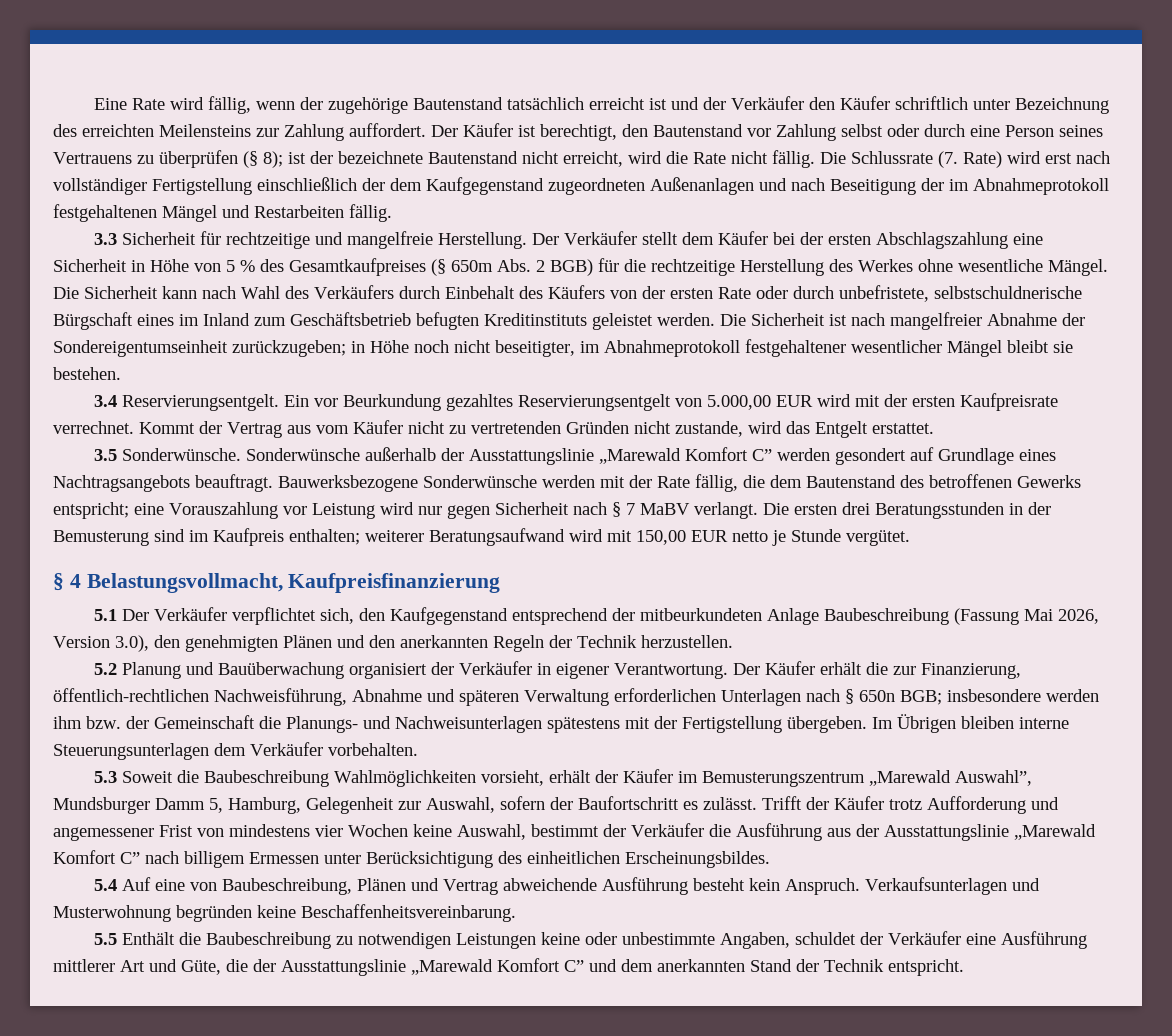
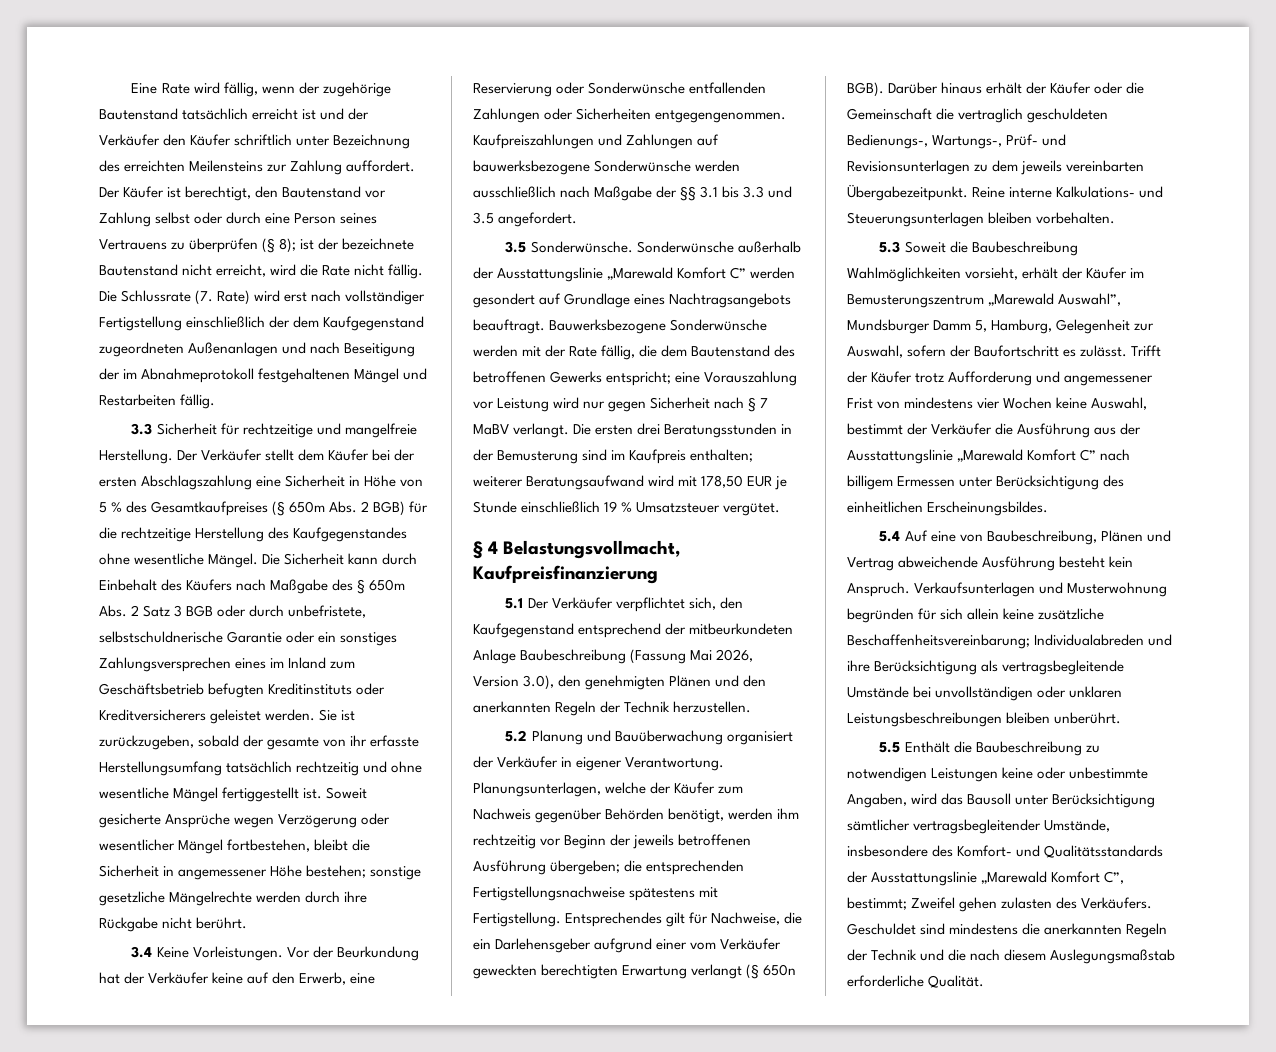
[858,259,913,272] Werkes -> [293,527,408,542] Kaufgegenstandes
[202,285,1082,302] [53,312,133,330] nach Wahl des Verkäufers durch Einbehalt des Käufers von der ersten Rate oder durch unbefristete, selbstschuldnerische Bürgschaft -> [382,553,418,565] [99,579,406,594] [99,605,367,618] [99,631,398,646] [99,657,231,672] durch Einbehalt des Käufers nach Maßgabe des § 650m Abs. 2 Satz 3 BGB oder durch unbefristete, selbstschuldnerische Garantie oder ein sonstiges Zahlungsversprechen
[592,312,1085,330] [53,339,1073,357] [53,367,121,380] [94,393,1059,411] [53,420,934,438] geleistet werden. Die Sicherheit ist nach mangelfreier Abnahme der Sondereigentumseinheit zurückzugeben; in Höhe noch nicht beseitigter, im Abnahmeprotokoll festgehaltener wesentlicher Mängel bleibt sie bestehen. // 3.4 Reservierungsentgelt. Ein vor Beurkundung gezahltes Reservierungsentgelt von 5.000,00 EUR wird mit der ersten Kaufpreisrate verrechnet. Kommt der Vertrag aus vom Käufer nicht zu vertretenden Gründen nicht zustande, wird das Entgelt erstattet. -> [356,683,386,695] [99,709,356,724] [99,735,420,750] [99,761,423,776] [99,787,368,802] [99,813,391,828] [99,839,371,854] [99,865,422,880] [99,891,368,906] [99,917,248,932] [131,946,419,961] [99,972,376,985] [473,82,767,97] [473,108,787,123] [473,134,720,149] [473,160,741,175] [473,186,793,201] [473,212,578,227] oder Kreditversicherers geleistet werden. Sie ist zurückzugeben, sobald der gesamte von ihr erfasste Herstellungsumfang tatsächlich rechtzeitig und ohne wesentliche Mängel fertiggestellt ist. Soweit gesicherte Ansprüche wegen Verzögerung oder wesentlicher Mängel fortbestehen, bleibt die Sicherheit in angemessener Höhe bestehen; sonstige gesetzliche Mängelrechte werden durch ihre Rückgabe nicht berührt. // 3.4 Keine Vorleistungen. Vor der Beurkundung hat der Verkäufer keine auf den Erwerb, eine Reservierung oder Sonderwünsche entfallenden Zahlungen oder Sicherheiten entgegengenommen. Kaufpreiszahlungen und Zahlungen auf bauwerksbezogene Sonderwünsche werden ausschließlich nach Maßgabe der §§ 3.1 bis 3.3 und 3.5 angefordert.
[636,529,841,546] 150,00 EUR netto je Stunde -> [701,475,788,490] [473,501,721,513] 178,50 EUR je Stunde einschließlich 19 % Umsatzsteuer
[733,661,1022,679] [53,688,1099,706] [53,714,1069,733] [53,742,323,760] Der Käufer erhält die zur Finanzierung, öffentlich-rechtlichen Nachweisführung, Abnahme und späteren Verwaltung erforderlichen Unterlagen nach § 650n BGB; insbesondere werden ihm bzw. der Gemeinschaft die Planungs- und Nachweisunterlagen spätestens mit der Fertigstellung übergeben. Im Übrigen bleiben interne Steuerungsunterlagen dem Verkäufer -> [473,782,744,797] [473,808,800,823] [473,834,752,849] [473,860,745,875] [473,886,719,901] [473,912,803,927] [473,938,782,953] [473,964,797,979] [847,82,1145,97] [847,108,1109,123] [847,134,1067,149] [847,160,1145,175] [847,184,1164,201] [847,212,1033,227] Planungsunterlagen, welche der Käufer zum Nachweis gegenüber Behörden benötigt, werden ihm rechtzeitig vor Beginn der jeweils betroffenen Ausführung übergeben; die entsprechenden Fertigstellungsnachweise spätestens mit Fertigstellung. Entsprechendes gilt für Nachweise, die ein Darlehensgeber aufgrund einer vom Verkäufer geweckten berechtigten Erwartung verlangt (§ 650n BGB). Darüber hinaus erhält der Käufer oder die Gemeinschaft die vertraglich geschuldeten Bedienungs-, Wartungs-, Prüf- und Revisionsunterlagen zu dem jeweils vereinbarten Übergabezeitpunkt. Reine interne Kalkulations- und Steuerungsunterlagen bleiben
[257,904,516,922] keine Beschaffenheitsvereinbarung. -> [918,608,1105,620] [847,634,1173,649] [847,660,1125,675] [847,686,1123,701] [847,712,1122,727] für sich allein keine zusätzliche Beschaffenheitsvereinbarung; Individualabreden und ihre Berücksichtigung als vertragsbegleitende Umstände bei unvollständigen oder unklaren Leistungsbeschreibungen bleiben unberührt.
[795,931,1088,949] [53,958,964,976] schuldet der Verkäufer eine Ausführung mittlerer Art und Güte, die der Ausstattungslinie „Marewald Komfort C” und dem anerkannten Stand der Technik entspricht. -> [911,793,1156,808] [847,819,1111,834] [847,845,1164,858] [847,871,1125,886] [847,897,1153,912] [847,923,1168,938] [847,949,1176,964] [847,975,985,988] wird das Bausoll unter Berücksichtigung sämtlicher vertragsbegleitender Umstände, insbesondere des Komfort- und Qualitätsstandards der Ausstattungslinie „Marewald Komfort C”, bestimmt; Zweifel gehen zulasten des Verkäufers. Geschuldet sind mindestens die anerkannten Regeln der Technik und die nach diesem Auslegungsmaßstab erforderliche Qualität.

